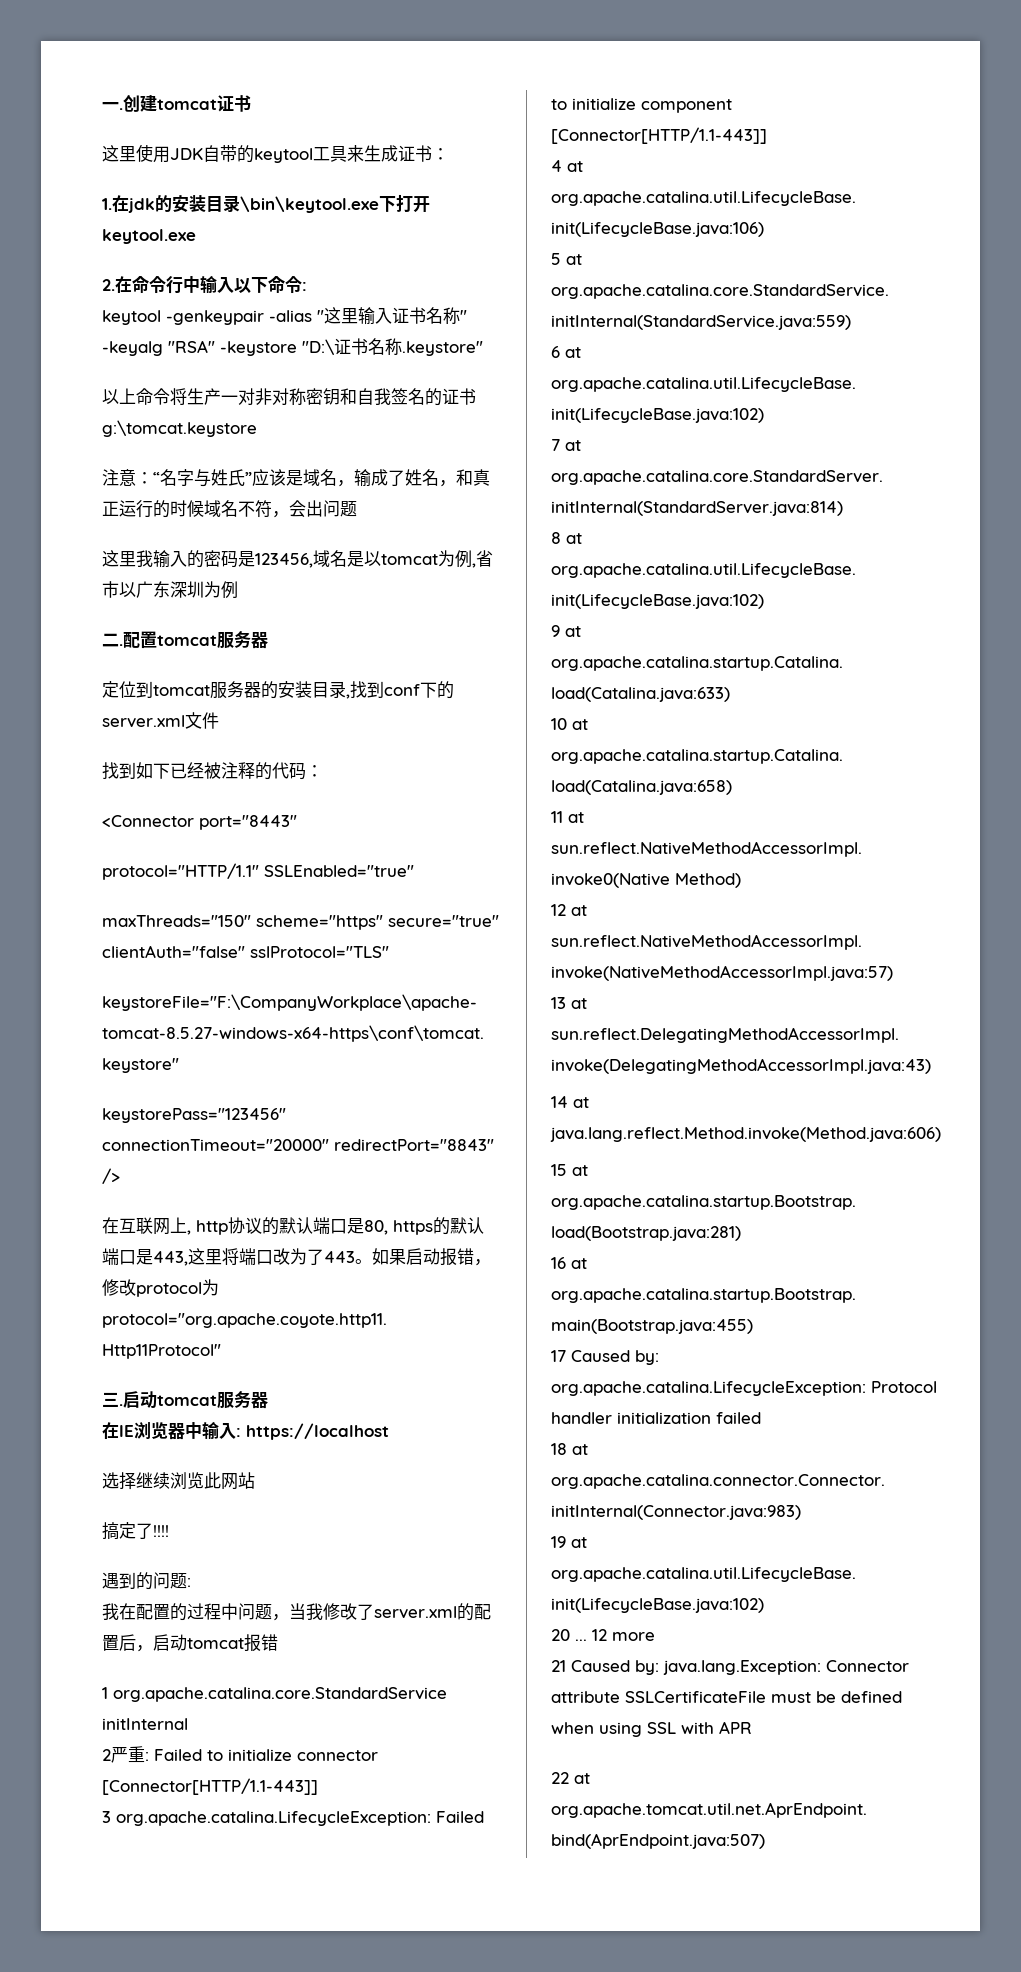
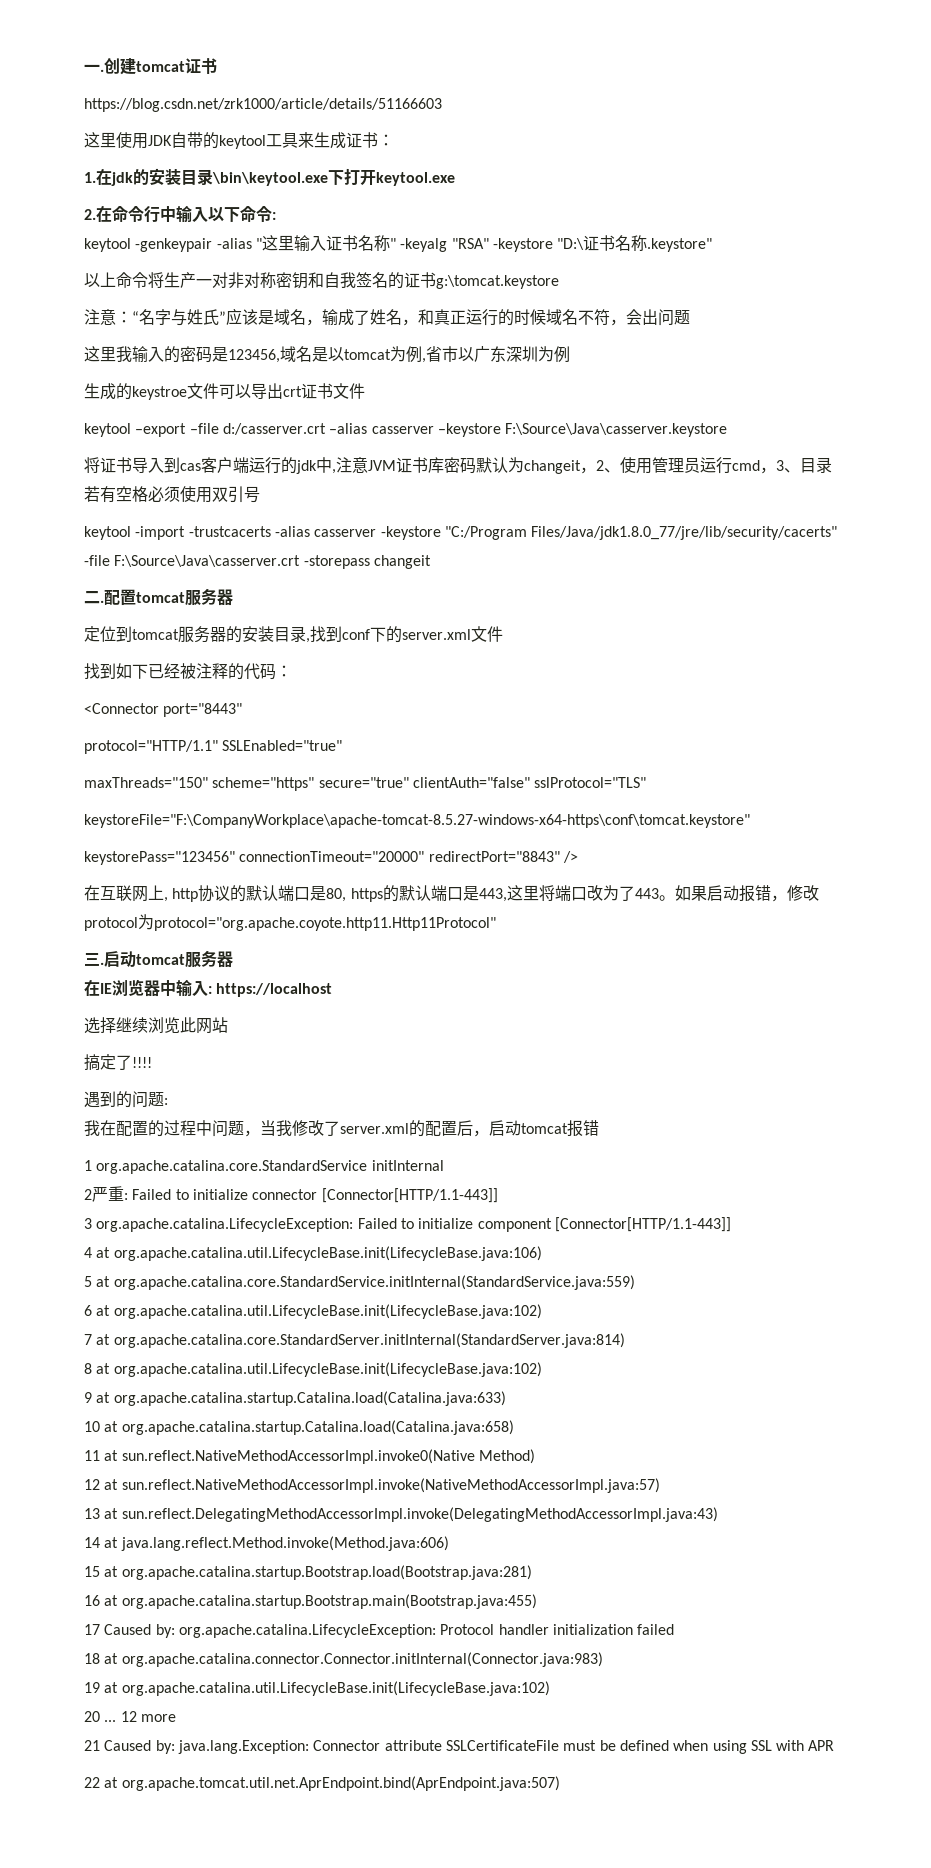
(251, 103) none -> [84,98,442,112] // https://blog.csdn.net/zrk1000/article/details/51166603
(238, 590) none -> [84,383,365,400] [84,423,728,437] [84,457,832,474] [84,486,260,503] [84,526,838,540] [84,555,431,569] // 生成的keystroe文件可以导出crt证书文件 // keytool –export –file d:/casserver.crt –alias casserver –keystore F:\Source\Java\casserver.keystore // 将证书导入到cas客户端运行的jdk中,注意JVM证书库密码默认为changeit，2、使用管理员运行cmd，3、目录若有空格必须使用双引号 // keytool -import -trustcacerts -alias casserver -keystore "C:/Program Files/Java/jdk1.8.0_77/jre/lib/security/cacerts" -file F:\Source\Java\casserver.crt -storepass changeit

